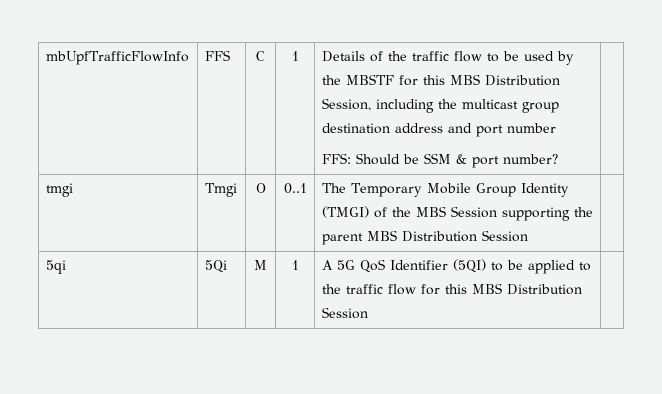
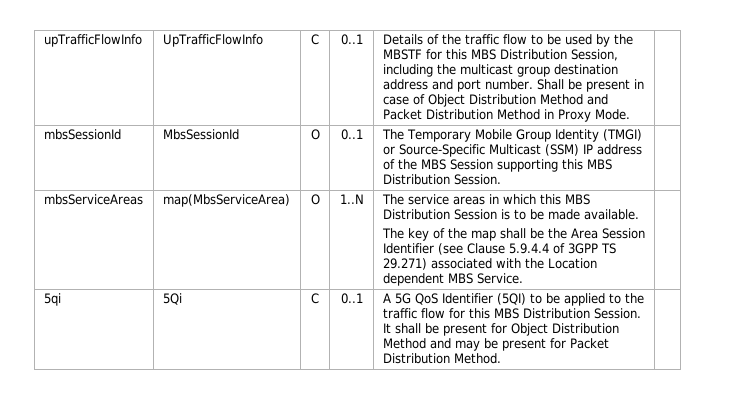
[45,51,189,65] [204,50,230,61] [256,51,265,61] [291,51,299,61] mbUpfTrafficFlowInfo | FFS | C | 1 -> [43,34,142,47] [162,34,263,47] [311,34,319,45] [340,34,363,45] upTrafficFlowInfo | UpTrafficFlowInfo | C | 0..1
[506,123,556,133] [321,153,558,168] [45,183,73,197] [204,183,237,197] number // FFS: Should be SSM & port number? | // tmgi | Tmgi -> [484,79,644,92] [382,94,608,107] [382,109,630,122] [43,129,121,140] [162,129,239,140] number. Shall be present in case of Object Distribution Method and Packet Distribution Method in Proxy Mode. | // mbsSessionId | MbsSessionId
(369, 212) none -> [382,144,642,157] or Source-Specific Multicast (SSM) IP address
[573,207,593,217] [321,230,528,245] the parent MBS Distribution Session -> [561,159,612,170] [382,174,501,185] [43,194,143,205] [162,194,290,207] [310,194,320,205] [339,194,364,204] [381,194,590,205] [382,209,639,220] [381,228,645,241] [382,243,616,255] [382,258,597,270] [382,273,523,286] this MBS Distribution Session. | // mbsServiceAreas | map(MbsServiceArea) | O | 1..N | The service areas in which this MBS Distribution Session is to be made available. // The key of the map shall be the Area Session Identifier (see Clause 5.9.4.4 of 3GPP TS 29.271) associated with the Location dependent MBS Service.
[254,260,267,270] [291,260,299,270] M | 1 -> [311,293,319,304] [340,293,363,304] C | 0..1
[321,307,368,319] Session -> [593,308,641,319] [382,323,619,336] [382,338,609,351] [382,353,501,364] Session. It shall be present for Object Distribution Method and may be present for Packet Distribution Method.

